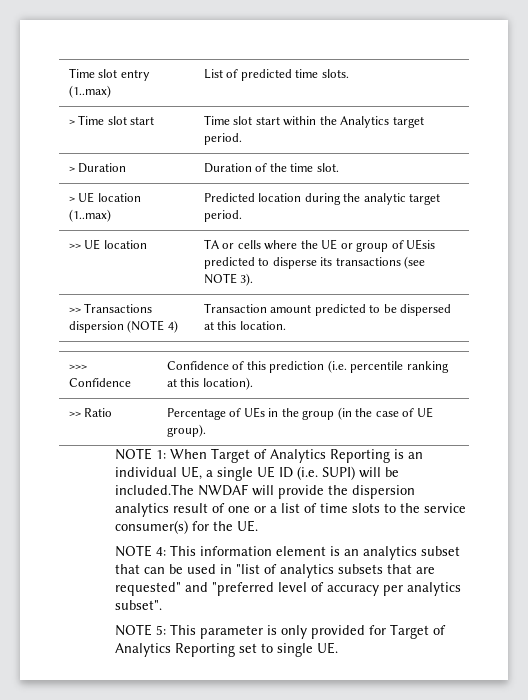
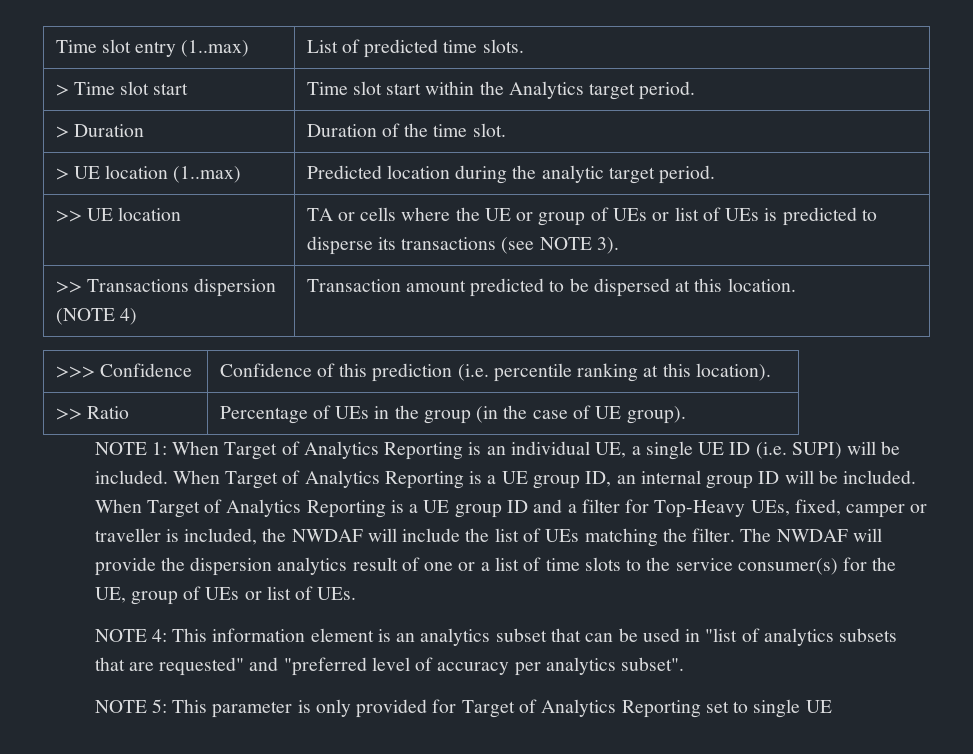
[406,239,436,250] UEsis -> [612,207,778,221] UEs or list of UEs is
[114,484,194,495] included.The -> [94,470,917,489] [94,499,928,518] [94,528,772,547] included. When Target of Analytics Reporting is a UE group ID, an internal group ID will be included. When Target of Analytics Reporting is a UE group ID and a filter for Top-Heavy UEs, fixed, camper or traveller is included, the NWDAF will include the list of UEs matching the filter. The
[236,520,258,532] UE. -> [94,586,357,605] UE, group of UEs or list of UEs.
[316,642,338,654] UE. -> [805,700,832,713] UE

